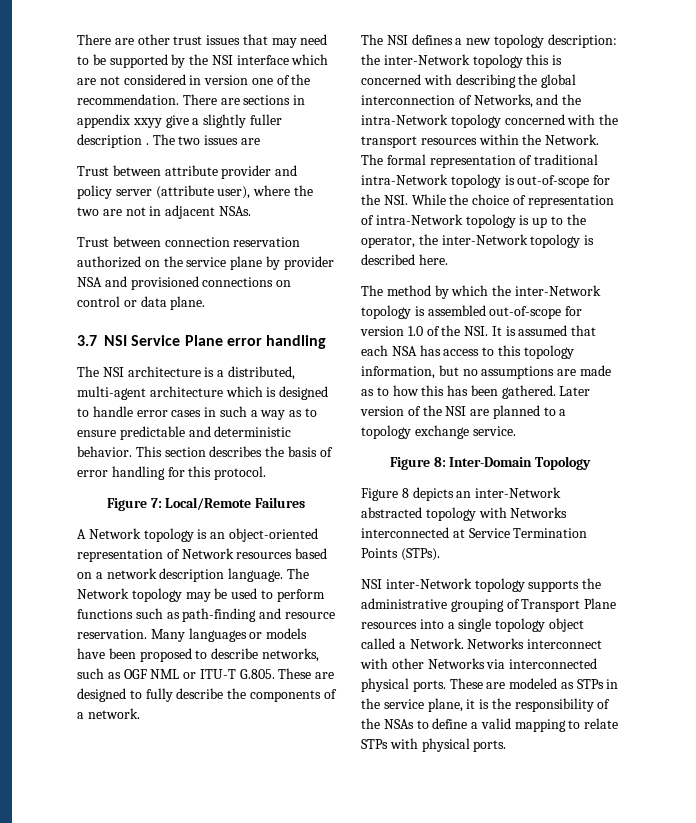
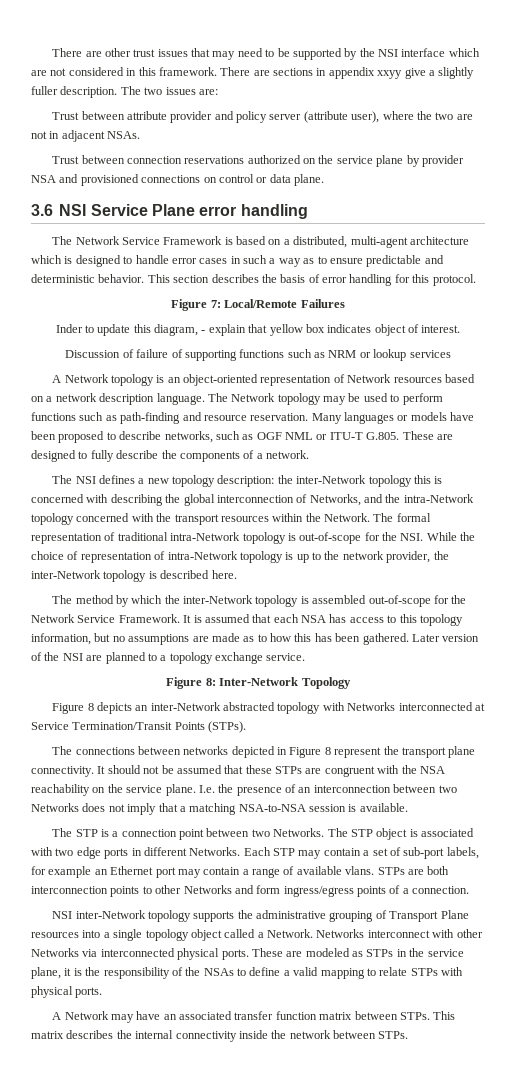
[204,74,311,85] [77,94,179,105] version one of the recommendation. -> [138,67,217,76] this framework.
[77,134,149,148] description . -> [60,86,118,98] description.
[240,138,260,145] are -> [198,89,218,95] are:
[233,237,301,247] reservation -> [184,156,245,164] reservations
[77,335,97,346] 3.7 -> [31,204,53,216] 3.6
[102,366,215,377] NSI architecture is -> [75,236,282,245] Network Service Framework is based on
(306, 502) none -> [55,324,461,336] [65,349,451,361] // Inder to update this diagram, - explain that yellow box indicates object of interest. // Discussion of failure of supporting functions such as NRM or lookup services
[361,236,415,248] operator, -> [342,551,431,563] network provider,
[360,325,489,336] version 1.0 of the NSI. -> [451,595,467,604] [31,614,180,623] the Network Service Framework.
[449,457,533,467] Inter-Domain -> [219,677,299,686] Inter-Network
[513,528,588,538] Termination -> [72,722,173,730] Termination/Transit
(440, 554) none -> [52,746,476,758] [31,765,445,777] [31,784,457,796] [31,803,408,815] [52,828,475,840] [31,847,479,859] [31,866,450,878] [31,885,470,897] // The connections between networks depicted in Figure 8 represent the transport plane connectivity. It should not be assumed that these STPs are congruent with the NSA reachability on the service plane. I.e. the presence of an interconnection between two Networks does not imply that a matching NSA-to-NSA session is available. // The STP is a connection point between two Networks. The STP object is associated with two edge ports in different Networks. Each STP may contain a set of sub-port labels, for example an Ethernet port may contain a range of available vlans. STPs are both interconnection points to other Networks and form ingress/egress points of a connection.
(507, 746) none -> [52,1011,456,1023] [31,1030,409,1042] // A Network may have an associated transfer function matrix between STPs. This matrix describes the internal connectivity inside the network between STPs.

